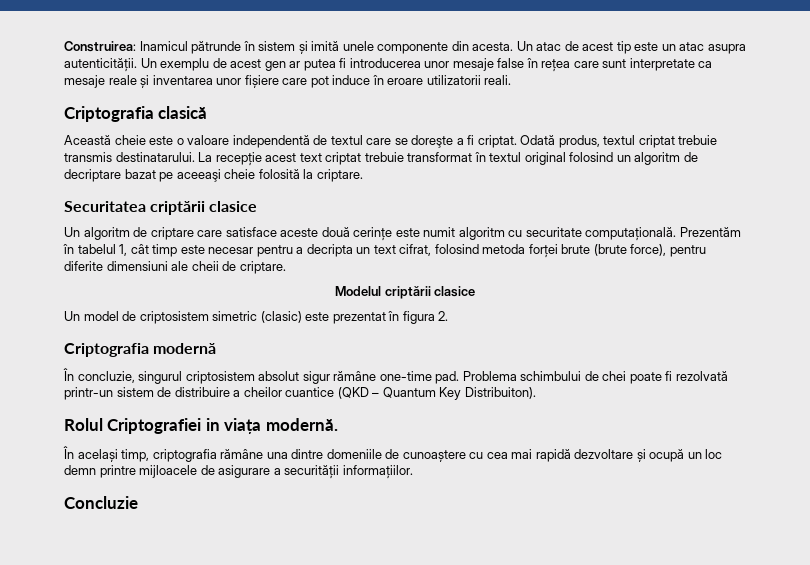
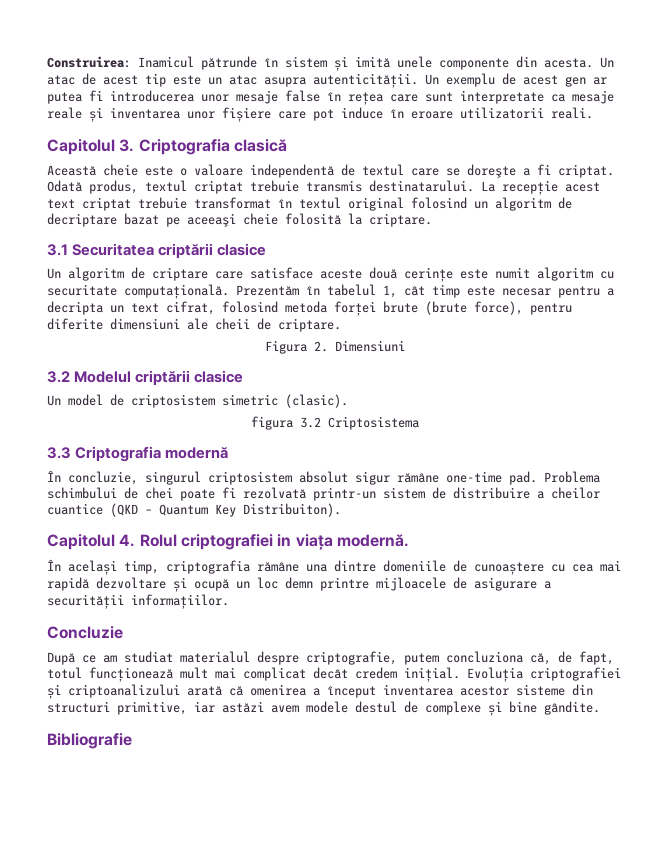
(512, 80) none -> [47,139,135,155] Capitolul 3.
(363, 175) none -> [47,244,68,256] 3.1
(286, 267) none -> [264,340,405,354] [47,371,70,383] Figura 2. Dimensiuni // 3.2
[260,311,449,324] (clasic) este prezentat în figura 2. // -> [285,394,348,408] [250,416,419,430] [47,447,71,459] (clasic). // figura 3.2 Criptosistema // 3.3
[64,418,202,434] Rolul Criptografiei -> [47,534,273,550] Capitolul 4. Rolul criptografiei
(138, 502) none -> [47,651,614,665] [47,667,621,682] [47,684,593,699] [47,701,600,716] [47,733,132,749] // După ce am studiat materialul despre criptografie, putem concluziona că, de fapt, totul funcționează mult mai complicat decât credem inițial. Evoluția criptografiei și criptoanalizului arată că omenirea a început inventarea acestor sisteme din structuri primitive, iar astăzi avem modele destul de complexe și bine gândite. // Bibliografie

